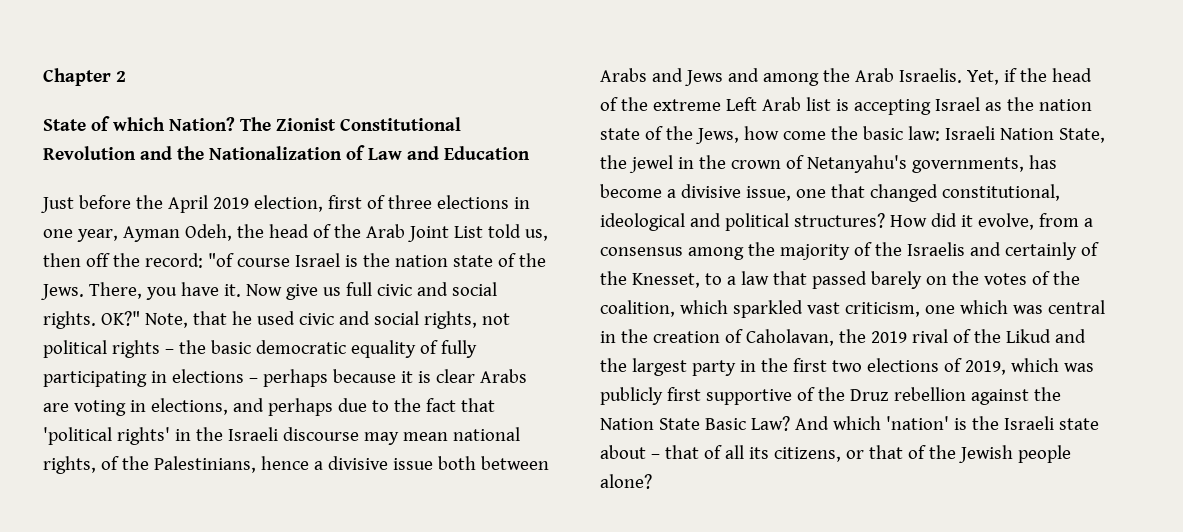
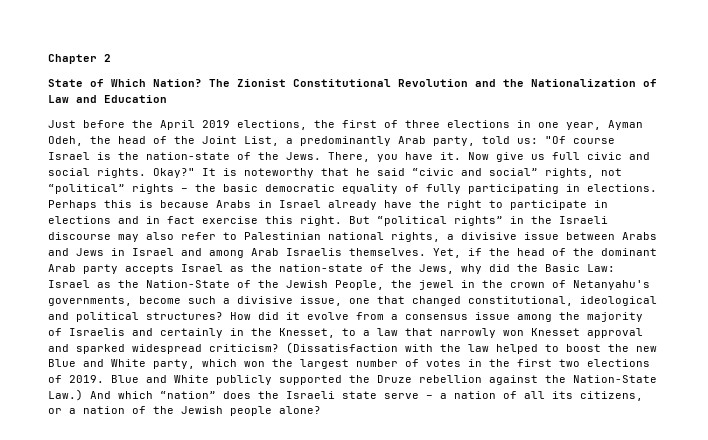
[112,117,165,131] which -> [111,79,146,87] Which
[253,195,323,212] election, -> [237,120,335,130] elections, the
[365,224,548,242] [43,253,234,268] Arab Joint List told us, then off the record: "of -> [202,136,566,146] Joint List, a predominantly Arab party, told us: "Of
[394,255,493,267] nation state -> [146,152,230,160] nation-state
[100,311,419,328] OK?" Note, that he used civic and social -> [153,168,538,178] Okay?" It is noteworthy that he said “civic and social”
[43,340,107,358] political -> [48,184,125,194] “political”
[171,369,527,387] [43,398,495,416] [43,427,170,445] elections – perhaps because it is clear Arabs are voting in elections, and perhaps due to the fact that 'political rights' -> [587,184,657,192] [48,200,608,210] [48,216,503,226] elections. Perhaps this is because Arabs in Israel already have the right to participate in elections and in fact exercise this right. But “political rights”
[402,427,520,441] [43,456,309,474] mean national rights, of the Palestinians, hence -> [146,232,440,242] also refer to Palestinian national rights,
[437,456,476,470] both -> (559, 236) none
[727,68,962,86] and among the Arab Israelis. -> [111,248,426,258] in Israel and among Arab Israelis themselves.
[652,97,1092,115] [600,128,640,140] extreme Left Arab list is accepting Israel as the nation state -> [601,248,657,256] [48,264,363,274] dominant Arab party accepts Israel as the nation-state
[743,126,1105,143] how come the basic law: Israeli Nation State, -> [461,264,615,274] [48,280,384,290] why did the Basic Law: Israel as the Nation-State of the Jewish People,
[1028,155,1057,169] [600,184,662,198] has become -> [139,296,216,304] become such
[977,213,1034,230] evolve, -> [307,312,349,320] evolve
(683, 251) none -> [475,312,510,320] issue
[874,242,902,256] the -> (62, 332) none
[1080,242,1099,256] of -> [230,328,244,336] in
[811,271,1080,289] [600,300,1105,318] [600,329,1086,346] [600,358,736,376] passed barely on the votes of the coalition, which sparkled vast criticism, one which was central in the creation of Caholavan, the 2019 rival of the Likud and the largest party -> [440,328,643,338] [48,342,657,354] [48,359,461,369] narrowly won Knesset approval and sparked widespread criticism? (Dissatisfaction with the law helped to boost the new Blue and White party, which won the largest number of votes
[964,358,1094,375] [600,387,1061,405] [600,416,1099,431] [600,445,699,459] 2019, which was publicly first supportive of the Druz rebellion against the Nation State Basic Law? And which 'nation' is the Israeli state about – that -> [69,375,657,385] [48,389,496,401] 2019. Blue and White publicly supported the Druze rebellion against the Nation-State Law.) And which “nation” does the Israeli state serve – a nation
[868,445,903,459] that -> [69,406,125,414] a nation

